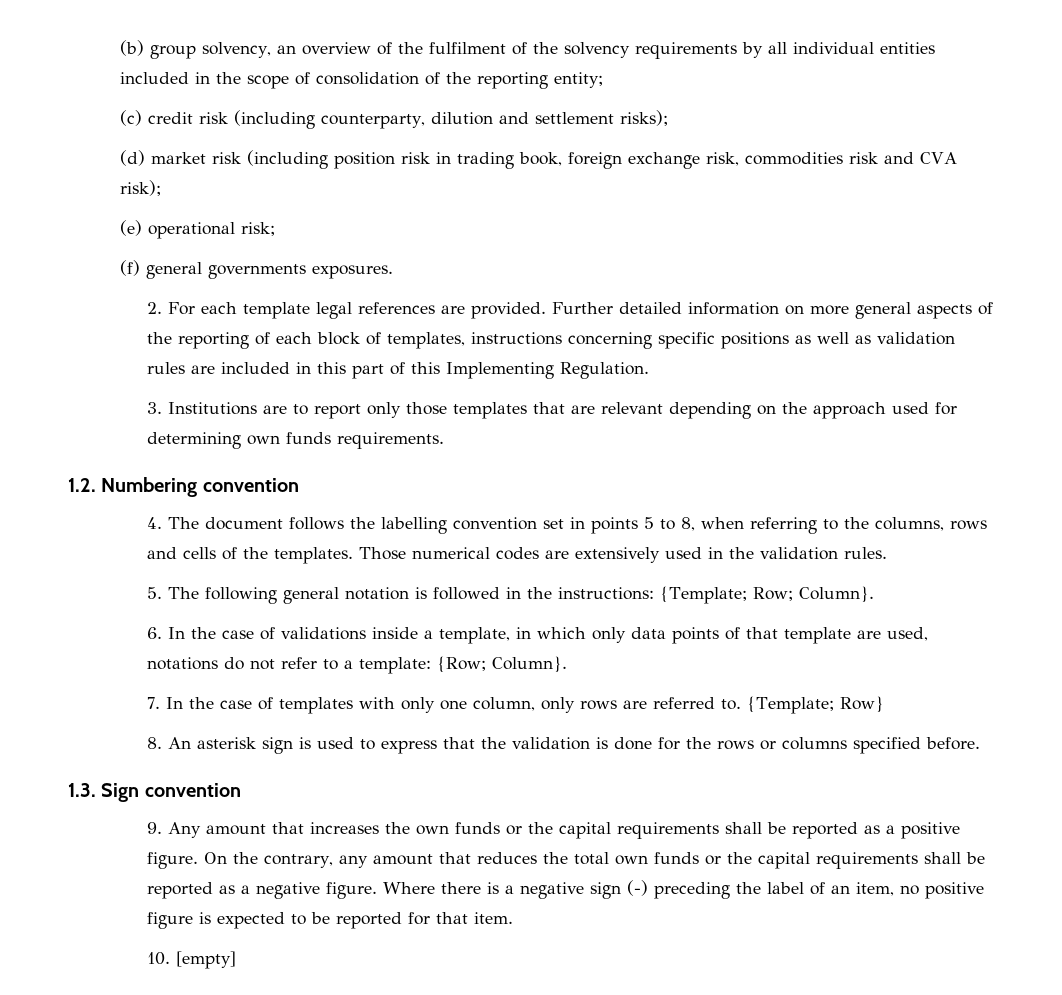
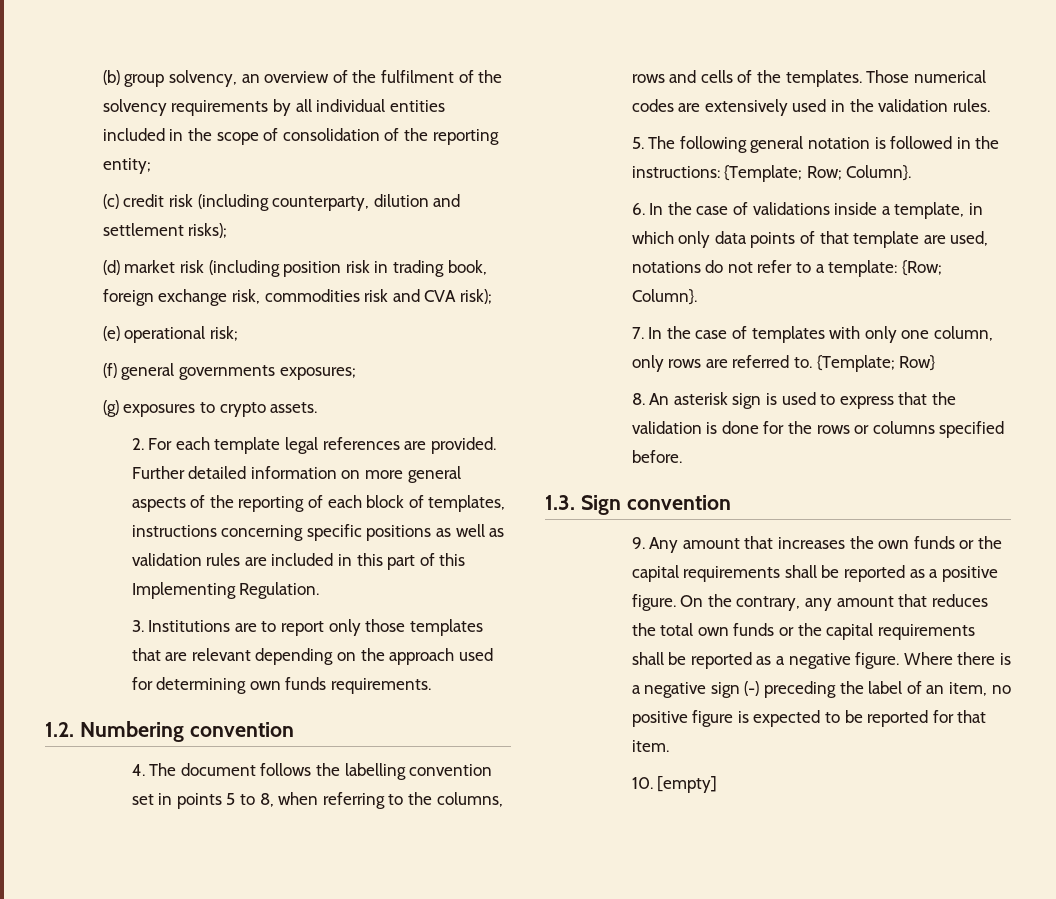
[312,265,394,279] exposures. -> [279,367,356,380] [102,400,318,417] exposures; // (g) exposures to crypto assets.

